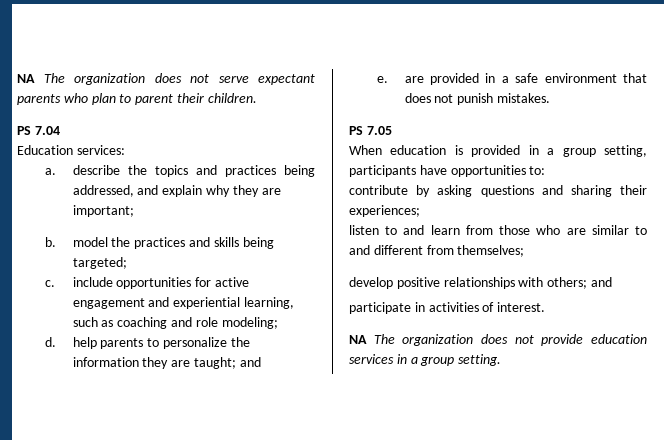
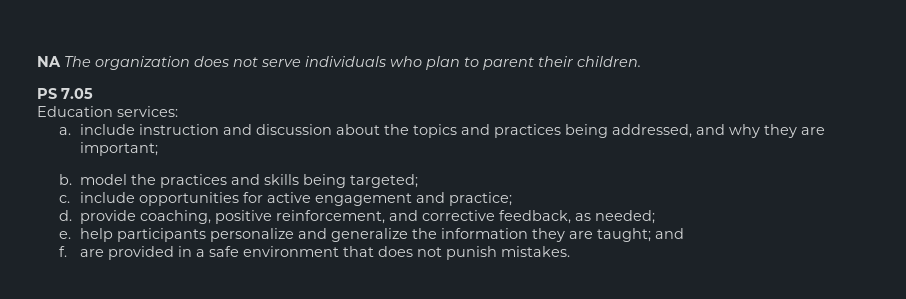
[258,74,315,85] [17,94,61,105] expectant parents -> [305,56,386,67] individuals
[34,126,60,135] 7.04 -> [61,88,93,99] 7.05
[72,165,120,175] describe -> [79,124,380,135] include instruction and discussion about
[162,185,203,197] explain -> (725, 129) none
[173,297,295,309] [72,317,278,329] [44,337,228,349] experiential learning, such as coaching and role modeling; // d. help parents to personalize -> [448,192,512,206] [58,210,655,224] [58,228,408,242] practice; // d. provide coaching, positive reinforcement, and corrective feedback, as needed; // e. help participants personalize and generalize
[376,76,388,83] e. -> [58,246,67,257] f.
[349,126,392,135] [349,145,647,157] [349,165,546,177] [349,185,647,197] [349,205,420,217] [349,225,647,235] [349,245,525,257] [349,277,612,289] [349,302,546,314] [349,334,647,346] [349,354,502,366] // PS 7.05 // When education is provided in a group setting, participants have opportunities to: // contribute by asking questions and sharing their experiences; // listen to and learn from those who are similar to and different from themselves; // develop positive relationships with others; and // participate in activities of interest. // NA The organization does not provide education services in a group setting. -> (570, 251) none

